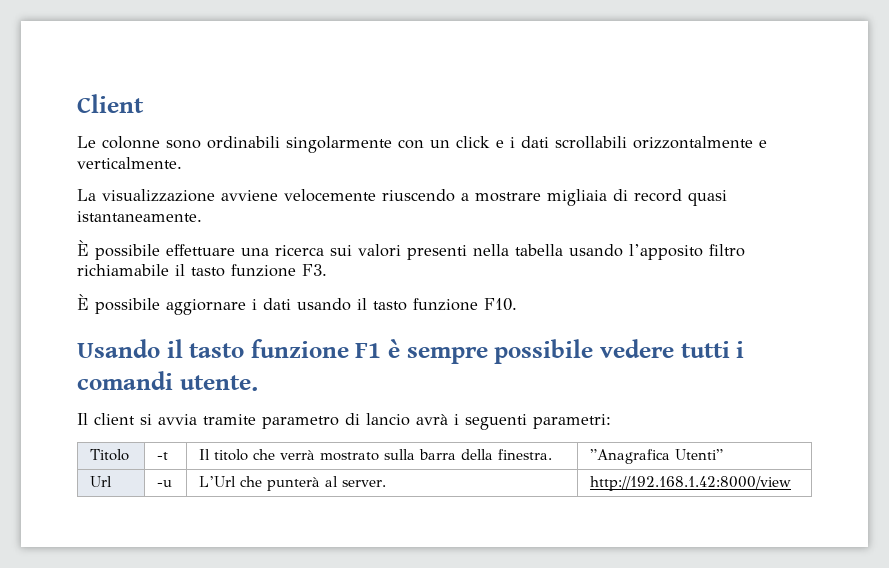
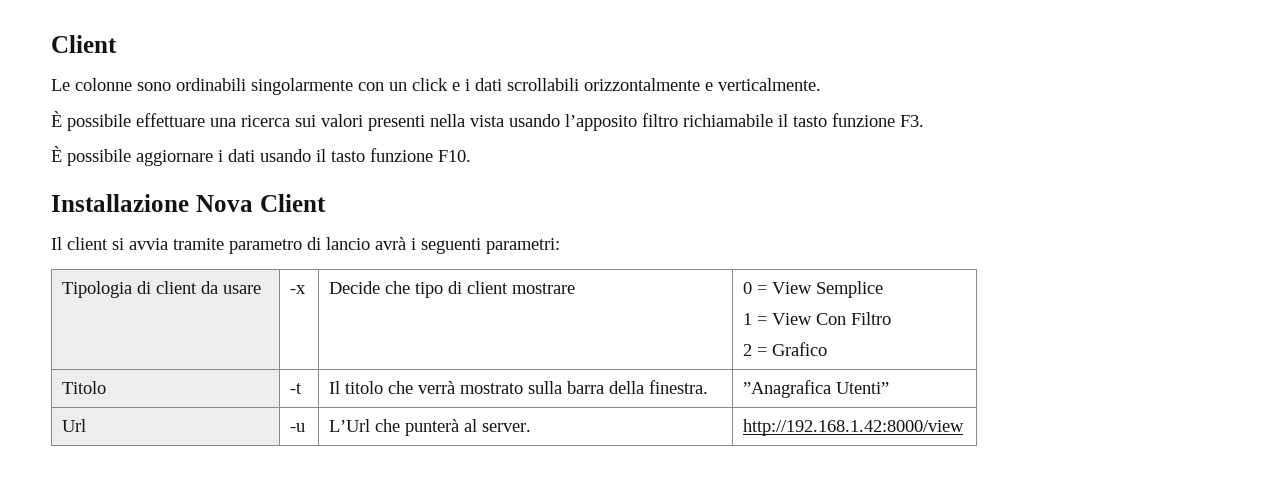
[77,189,727,206] [77,211,202,222] // La visualizzazione avviene velocemente riuscendo a mostrare migliaia di record quasi istantaneamente. -> (821, 84) none
[515,244,563,256] tabella -> [470,115,504,127] vista
[77,339,745,364] [77,371,258,391] Usando il tasto funzione F1 è sempre possibile vedere tutti i comandi utente. -> [51,194,326,212] Installazione Nova Client
(611, 421) none -> [62,281,262,298] [290,285,307,294] [329,281,576,298] [743,281,884,298] [743,312,892,325] [743,342,828,356] // Tipologia di client da usare | -x | Decide che tipo di client mostrare | 0 = View Semplice // 1 = View Con Filtro // 2 = Grafico

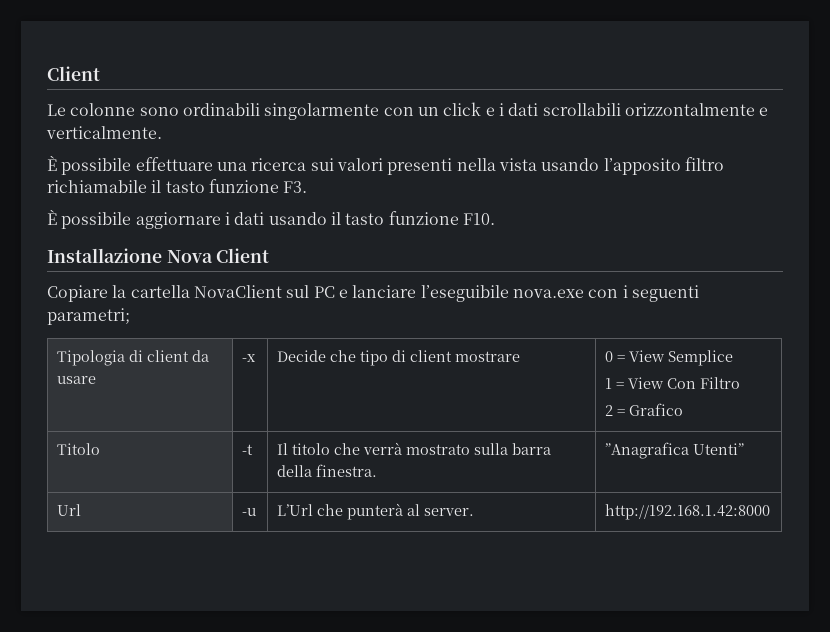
[51,237,406,254] Il client si avvia tramite parametro di lancio avrà -> [47,285,619,302] Copiare la cartella NovaClient sul PC e lanciare l’eseguibile nova.exe con
[486,238,560,254] parametri: -> [47,308,130,325] parametri;
[743,419,965,436] http://192.168.1.42:8000/view -> [605,504,771,520] http://192.168.1.42:8000

